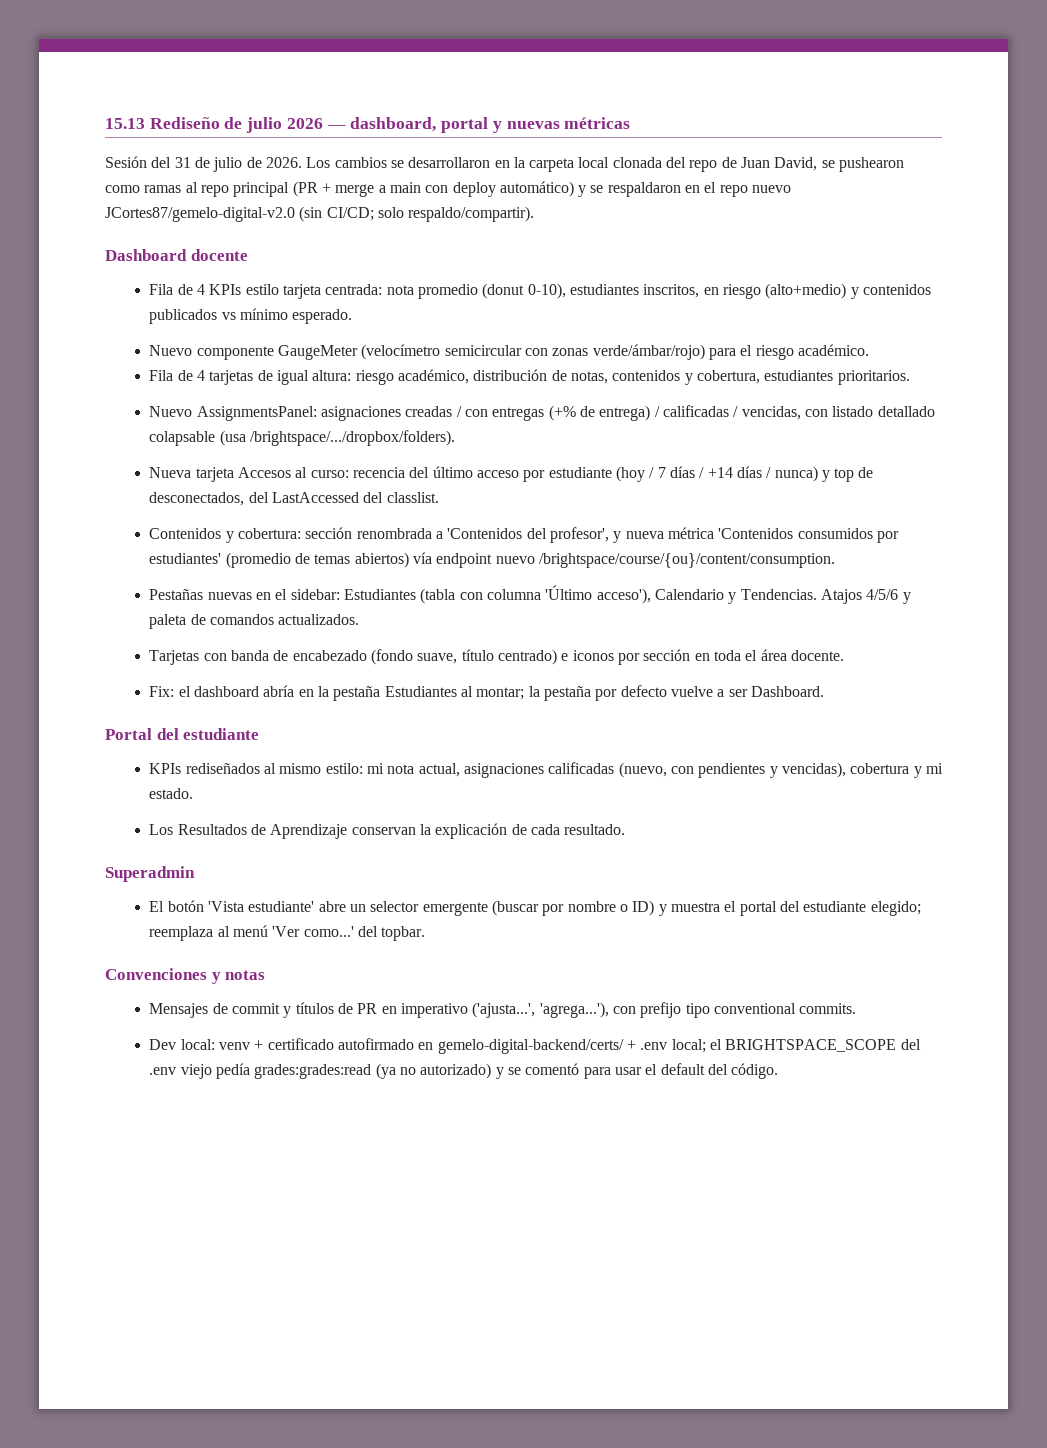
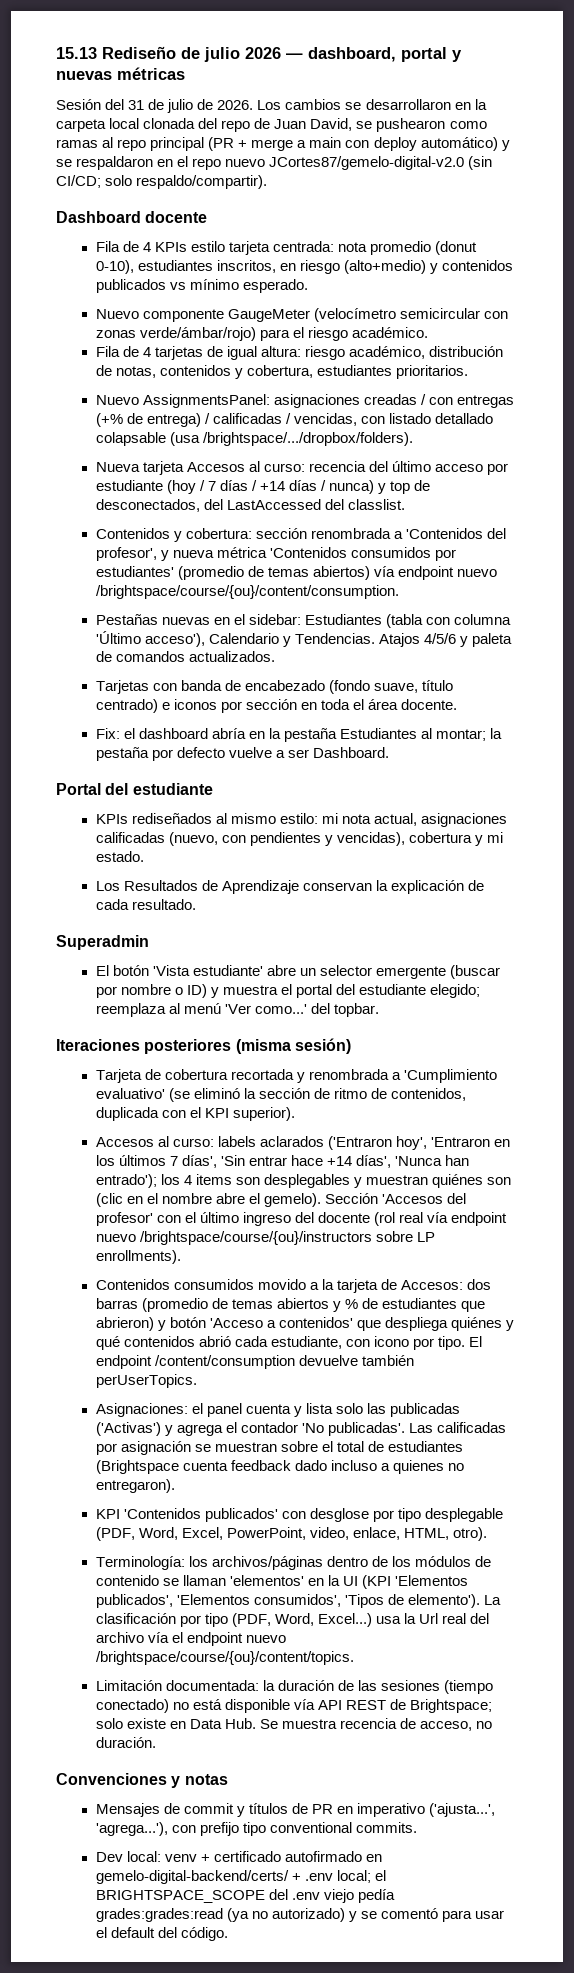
(426, 933) none -> [56,1038,351,1054] [95,1069,498,1083] [95,1088,467,1102] [95,1107,295,1121] [95,1136,511,1150] [95,1155,470,1168] [95,1174,512,1188] [95,1193,467,1207] [95,1212,508,1226] [95,1231,435,1245] [95,1250,181,1264] [95,1279,492,1293] [95,1298,486,1312] [95,1317,515,1331] [95,1336,483,1350] [95,1355,414,1369] [95,1374,197,1388] [95,1403,461,1417] [95,1422,507,1436] [95,1441,464,1455] [95,1460,465,1474] [95,1479,175,1493] [95,1508,504,1522] [95,1527,488,1541] [95,1556,492,1570] [95,1575,469,1589] [95,1594,502,1608] [95,1613,490,1627] [95,1632,286,1646] [95,1651,354,1665] [95,1680,494,1694] [95,1699,493,1713] [95,1718,493,1731] [95,1737,156,1748] // Iteraciones posteriores (misma sesión) // Tarjeta de cobertura recortada y renombrada a 'Cumplimiento evaluativo' (se eliminó la sección de ritmo de contenidos, duplicada con el KPI superior). // Accesos al curso: labels aclarados ('Entraron hoy', 'Entraron en los últimos 7 días', 'Sin entrar hace +14 días', 'Nunca han entrado'); los 4 items son desplegables y muestran quiénes son (clic en el nombre abre el gemelo). Sección 'Accesos del profesor' con el último ingreso del docente (rol real vía endpoint nuevo /brightspace/course/{ou}/instructors sobre LP enrollments). // Contenidos consumidos movido a la tarjeta de Accesos: dos barras (promedio de temas abiertos y % de estudiantes que abrieron) y botón 'Acceso a contenidos' que despliega quiénes y qué contenidos abrió cada estudiante, con icono por tipo. El endpoint /content/consumption devuelve también perUserTopics. // Asignaciones: el panel cuenta y lista solo las publicadas ('Activas') y agrega el contador 'No publicadas'. Las calificadas por asignación se muestran sobre el total de estudiantes (Brightspace cuenta feedback dado incluso a quienes no entregaron). // KPI 'Contenidos publicados' con desglose por tipo desplegable (PDF, Word, Excel, PowerPoint, video, enlace, HTML, otro). // Terminología: los archivos/páginas dentro de los módulos de contenido se llaman 'elementos' en la UI (KPI 'Elementos publicados', 'Elementos consumidos', 'Tipos de elemento'). La clasificación por tipo (PDF, Word, Excel...) usa la Url real del archivo vía el endpoint nuevo /brightspace/course/{ou}/content/topics. // Limitación documentada: la duración de las sesiones (tiempo conectado) no está disponible vía API REST de Brightspace; solo existe en Data Hub. Se muestra recencia de acceso, no duración.

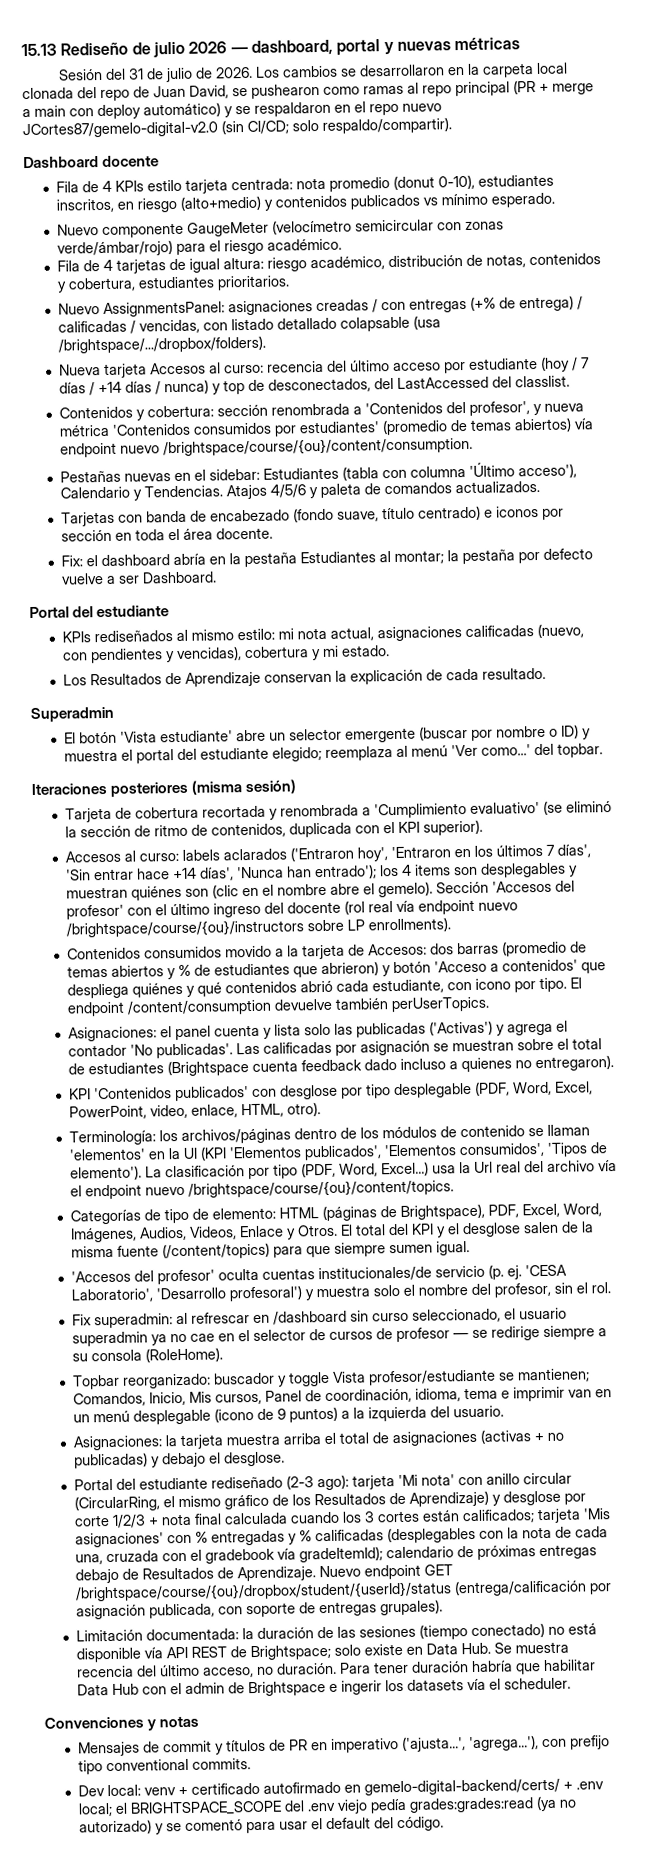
(354, 1658) none -> [69,1203,602,1225] [69,1221,594,1243] [70,1241,470,1260] [70,1264,567,1285] [70,1282,611,1303] [71,1307,567,1329] [71,1325,607,1347] [71,1347,223,1363] [72,1368,590,1390] [72,1386,612,1407] [72,1405,504,1425] [72,1429,564,1451] [73,1451,285,1469] [73,1472,572,1491] [73,1490,586,1512] [73,1508,611,1528] [74,1526,608,1548] [74,1544,597,1565] [74,1564,453,1584] [74,1579,612,1602] [75,1599,443,1620] // Categorías de tipo de elemento: HTML (páginas de Brightspace), PDF, Excel, Word, Imágenes, Audios, Videos, Enlace y Otros. El total del KPI y el desglose salen de la misma fuente (/content/topics) para que siempre sumen igual. // 'Accesos del profesor' oculta cuentas institucionales/de servicio (p. ej. 'CESA Laboratorio', 'Desarrollo profesoral') y muestra solo el nombre del profesor, sin el rol. // Fix superadmin: al refrescar en /dashboard sin curso seleccionado, el usuario superadmin ya no cae en el selector de cursos de profesor — se redirige siempre a su consola (RoleHome). // Topbar reorganizado: buscador y toggle Vista profesor/estudiante se mantienen; Comandos, Inicio, Mis cursos, Panel de coordinación, idioma, tema e imprimir van en un menú desplegable (icono de 9 puntos) a la izquierda del usuario. // Asignaciones: la tarjeta muestra arriba el total de asignaciones (activas + no publicadas) y debajo el desglose. // Portal del estudiante rediseñado (2-3 ago): tarjeta 'Mi nota' con anillo circular (CircularRing, el mismo gráfico de los Resultados de Aprendizaje) y desglose por corte 1/2/3 + nota final calculada cuando los 3 cortes están calificados; tarjeta 'Mis asignaciones' con % entregadas y % calificadas (desplegables con la nota de cada una, cruzada con el gradebook vía gradeItemId); calendario de próximas entregas debajo de Resultados de Aprendizaje. Nuevo endpoint GET /brightspace/course/{ou}/dropbox/student/{userId}/status (entrega/calificación por asignación publicada, con soporte de entregas grupales).
[400,1718,417,1729] de -> [136,1664,200,1677] del último
(156, 1742) none -> [338,1659,596,1675] [76,1677,571,1697] Para tener duración habría que habilitar Data Hub con el admin de Brightspace e ingerir los datasets vía el scheduler.

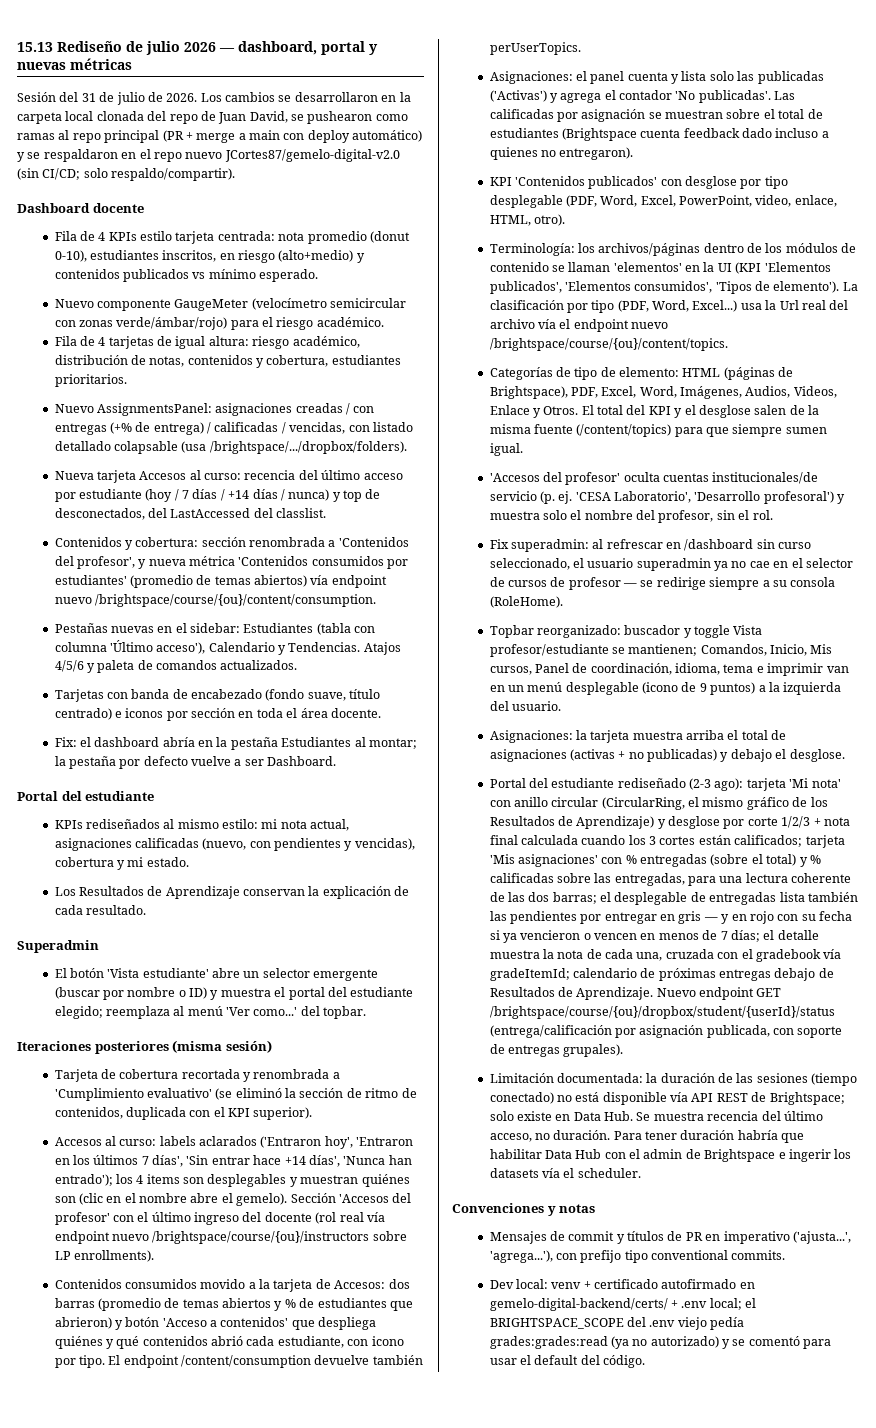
[287,1526,504,1545] y % calificadas (desplegables con -> [710,854,821,867] [489,873,852,886] [489,892,858,905] [489,911,853,924] [489,930,819,943] [489,950,540,959] (sobre el total) y % calificadas sobre las entregadas, para una lectura coherente de las dos barras; el desplegable de entregadas lista también las pendientes por entregar en gris — y en rojo con su fecha si ya vencieron o vencen en menos de 7 días; el detalle muestra
[298,1546,383,1563] gradeItemId); -> [489,968,570,981] gradeItemId;

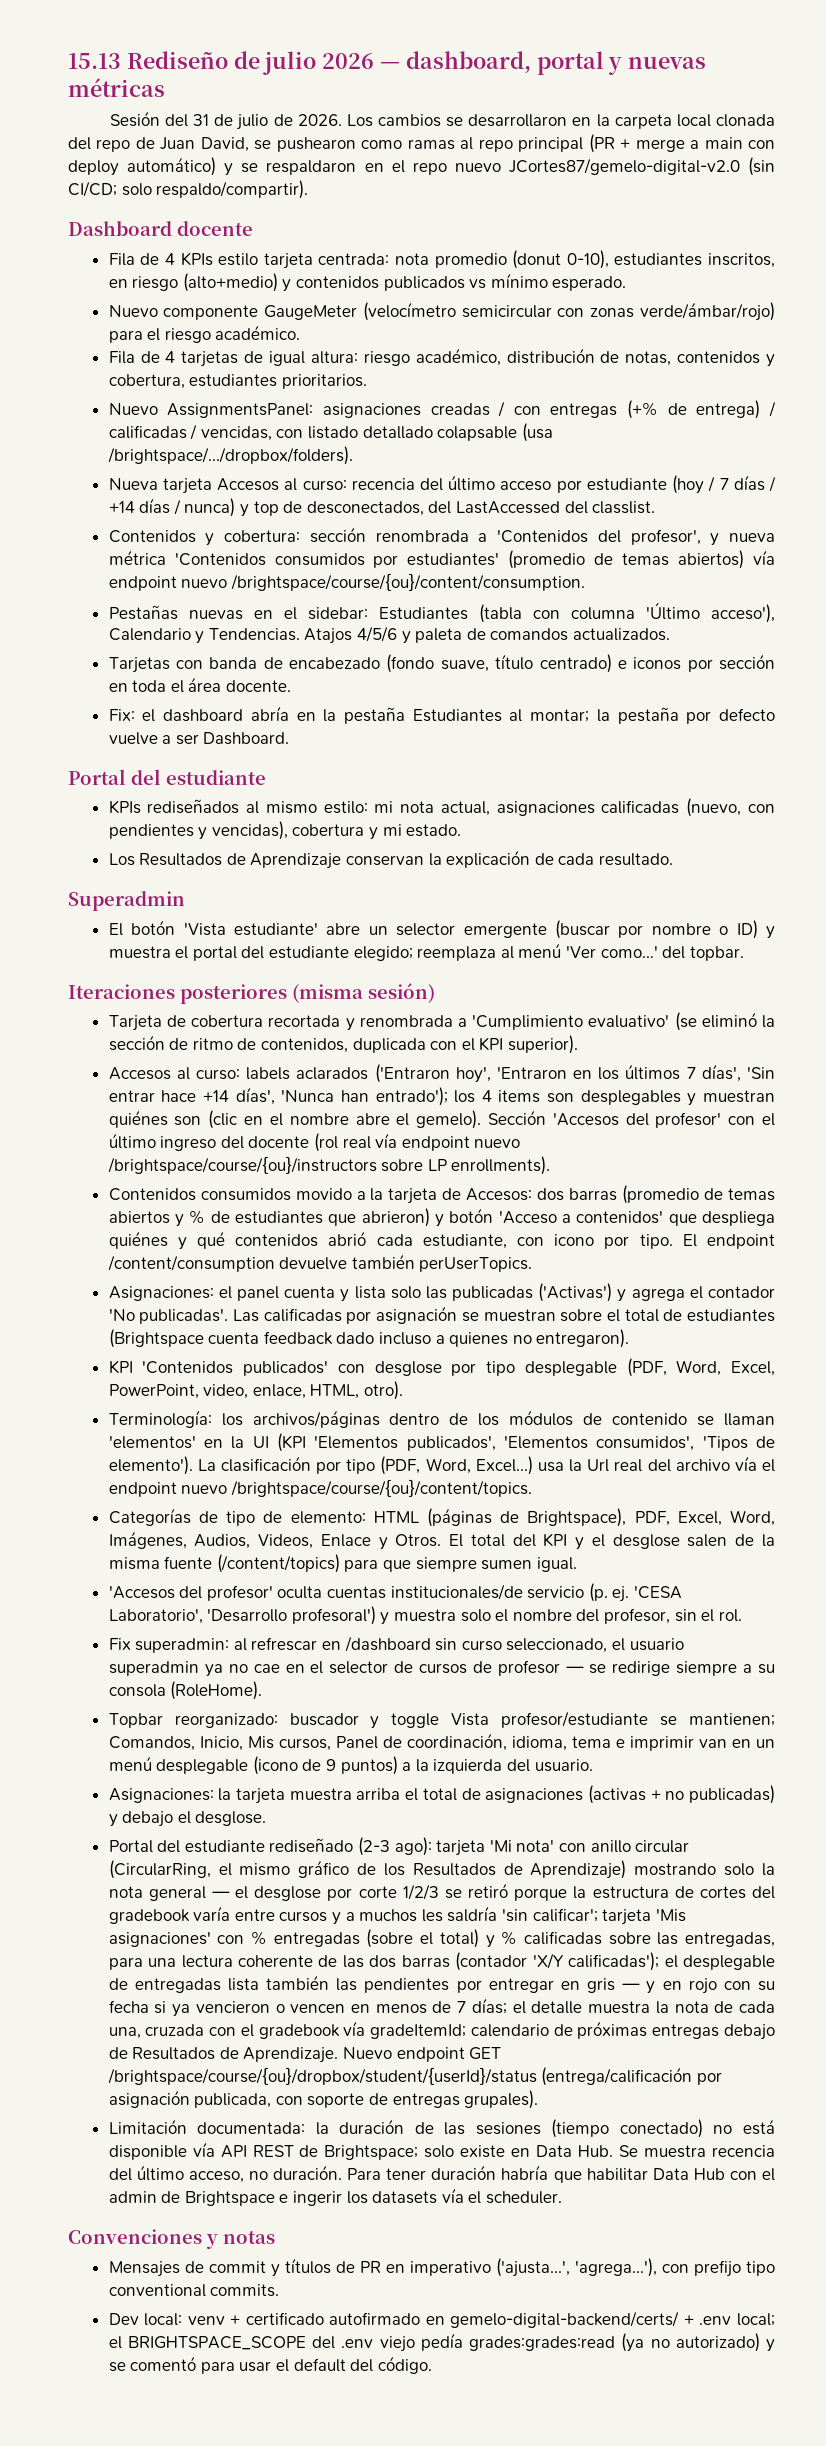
[657,816,850,829] [489,835,803,847] y desglose por corte 1/2/3 + nota final calculada cuando los 3 cortes están calificados; -> [634,1863,775,1876] [108,1883,775,1901] [108,1906,598,1925] mostrando solo la nota general — el desglose por corte 1/2/3 se retiró porque la estructura de cortes del gradebook varía entre cursos y a muchos les saldría 'sin calificar';
[552,892,597,904] barras; -> [401,1952,660,1971] barras (contador 'X/Y calificadas');

